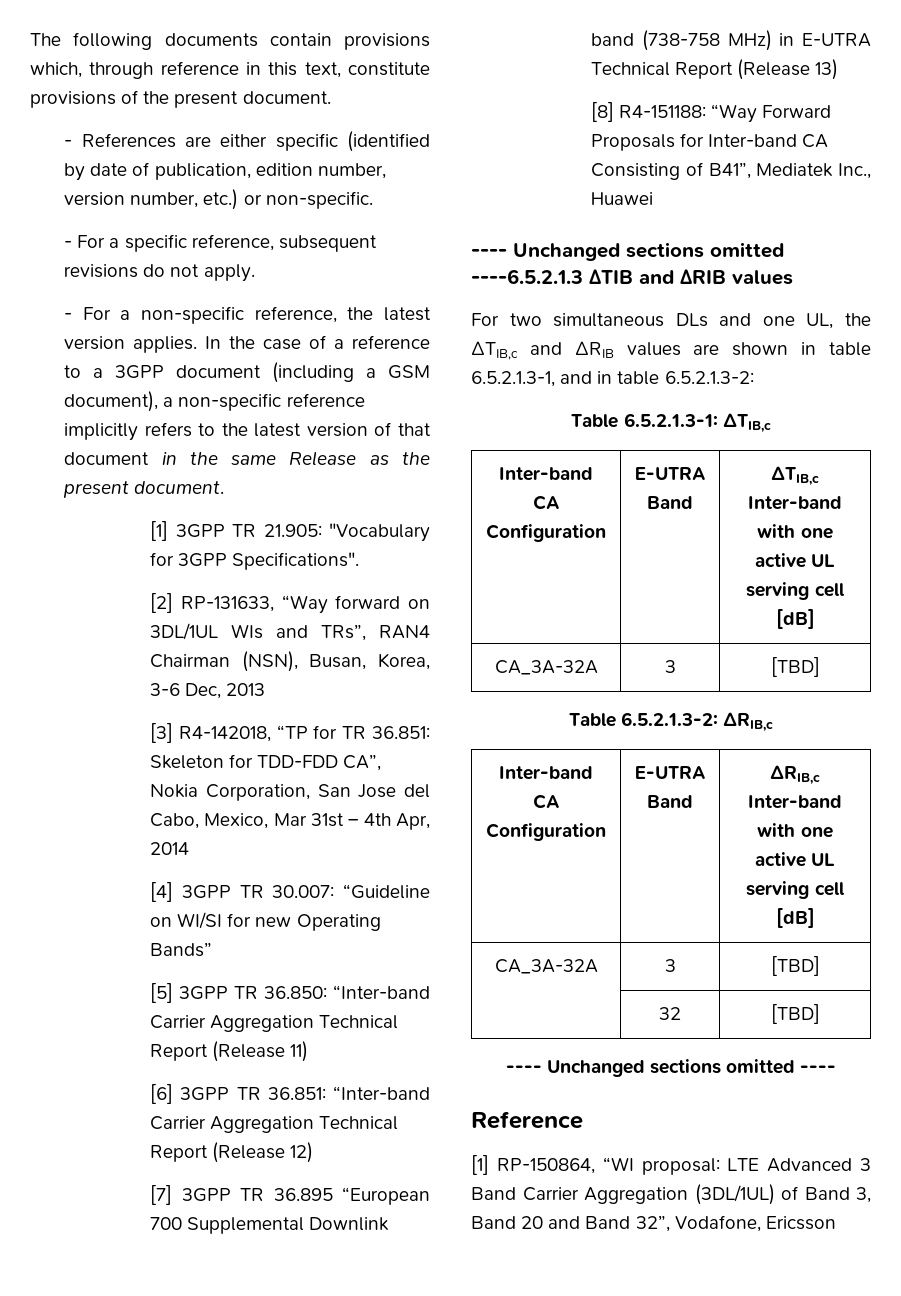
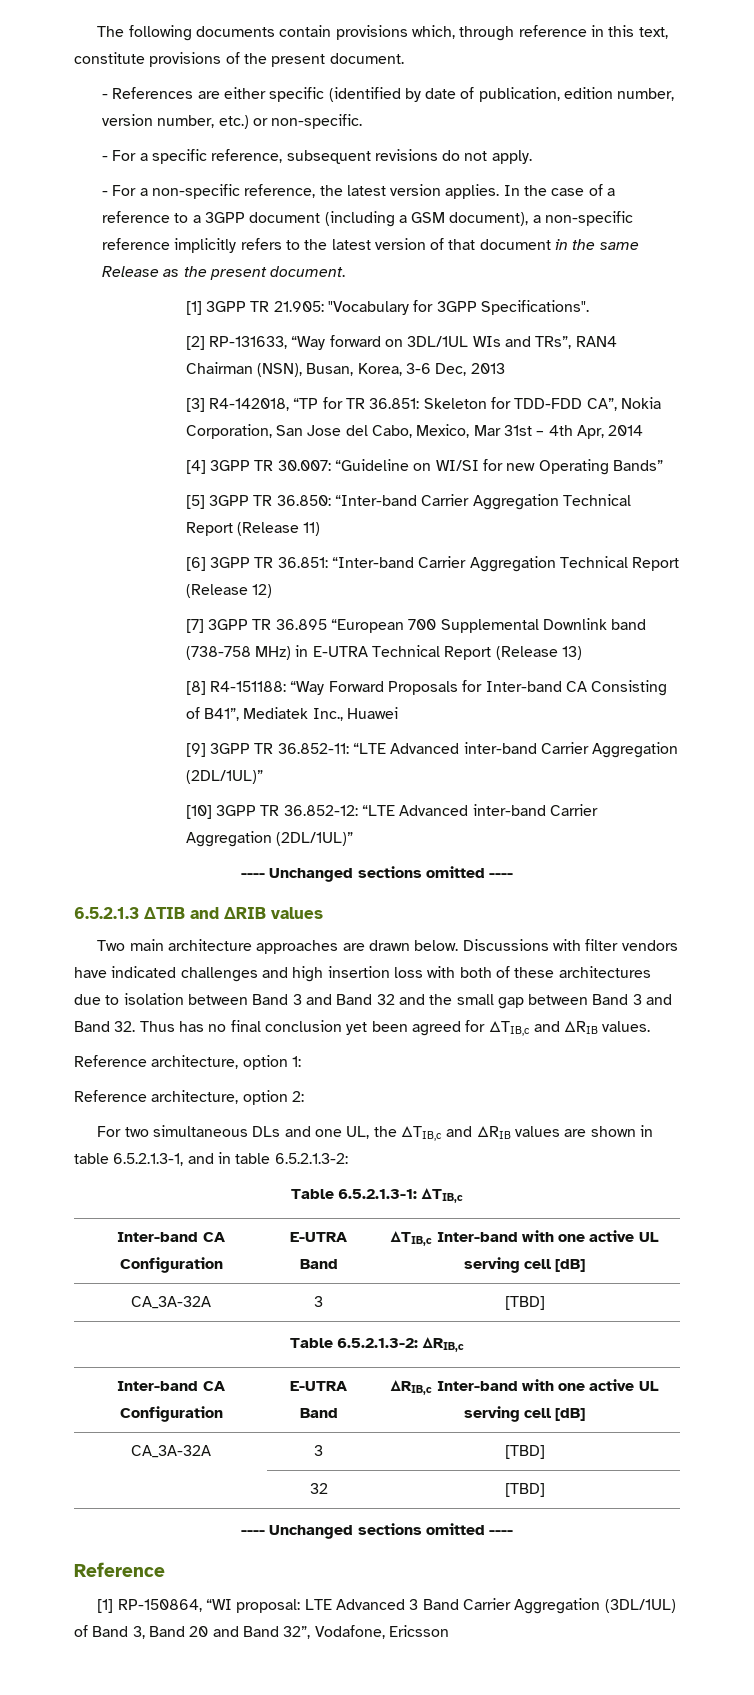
[471,242,784,261] [471,269,583,284] // ---- Unchanged sections omitted ----6.5.2.1.3 -> [185,742,679,758] [185,770,263,784] [185,804,598,819] [185,831,353,847] [240,866,514,882] [74,907,139,919] // [9] 3GPP TR 36.852-11: “LTE Advanced inter-band Carrier Aggregation (2DL/1UL)” // [10] 3GPP TR 36.852-12: “LTE Advanced inter-band Carrier Aggregation (2DL/1UL)” // ---- Unchanged sections omitted ---- // 6.5.2.1.3
(793, 277) none -> [97,939,678,954] [74,966,651,982] [74,993,673,1009] [74,1020,651,1036] [74,1055,301,1070] [74,1090,304,1105] // Two main architecture approaches are drawn below. Discussions with filter vendors have indicated challenges and high insertion loss with both of these architectures due to isolation between Band 3 and Band 32 and the small gap between Band 3 and Band 32. Thus has no final conclusion yet been agreed for ΔTIB,c and ΔRIB values. // Reference architecture, option 1: // Reference architecture, option 2:

